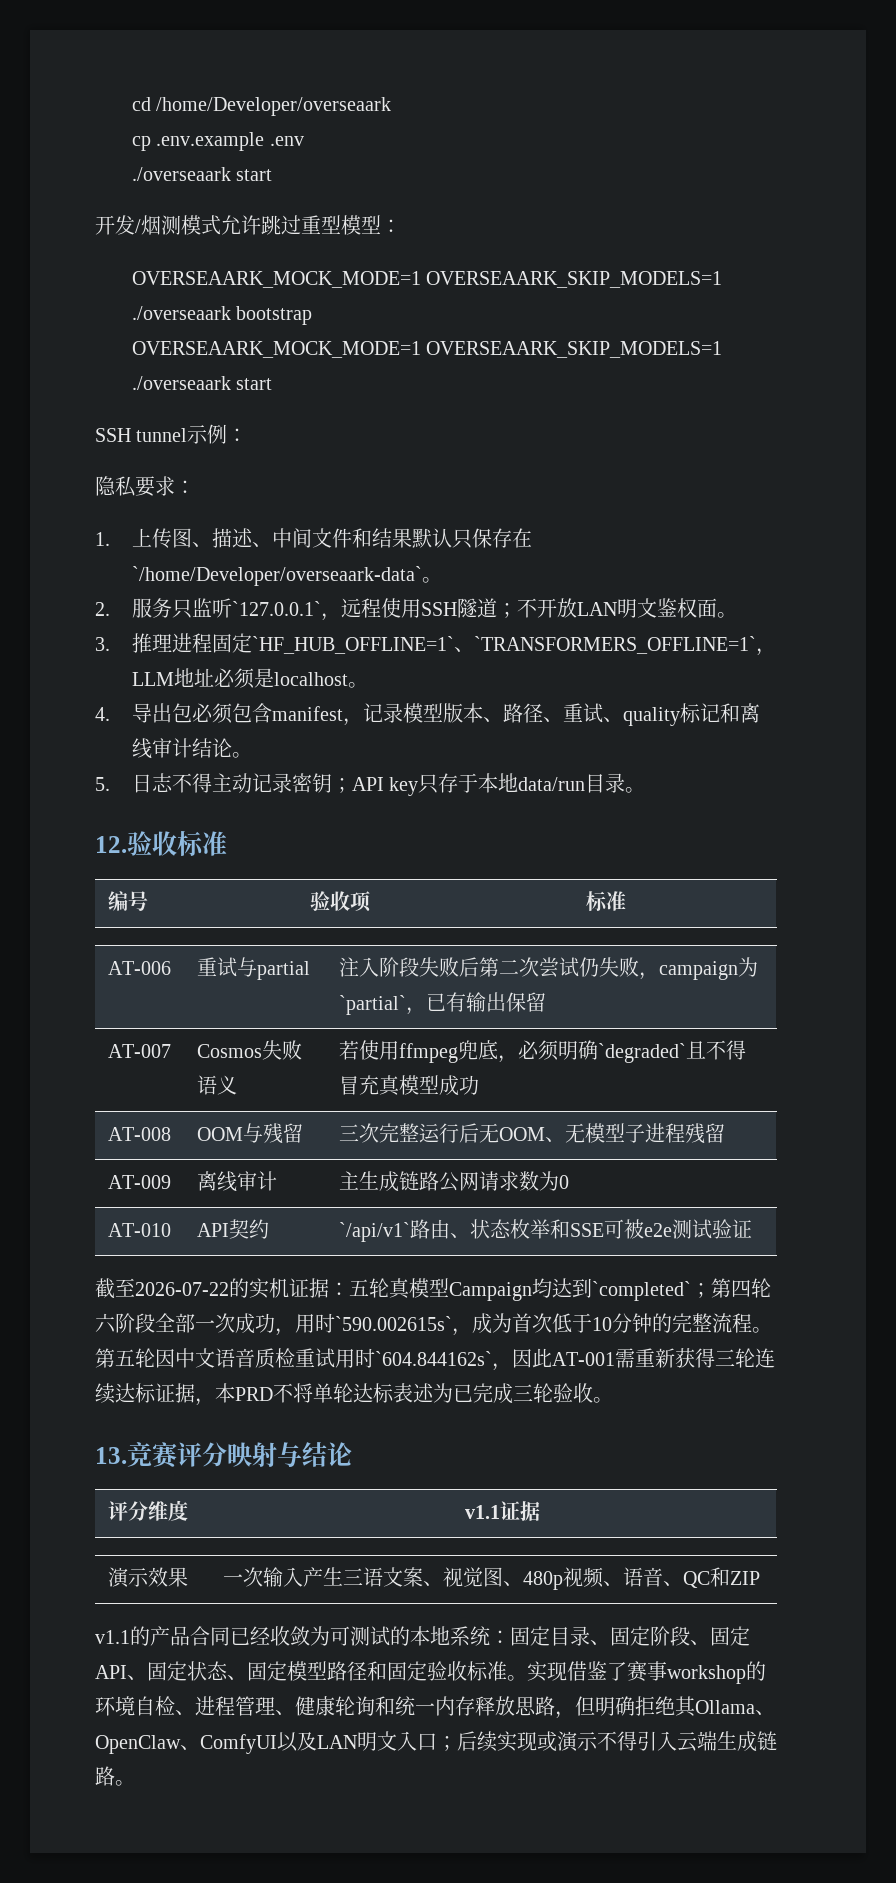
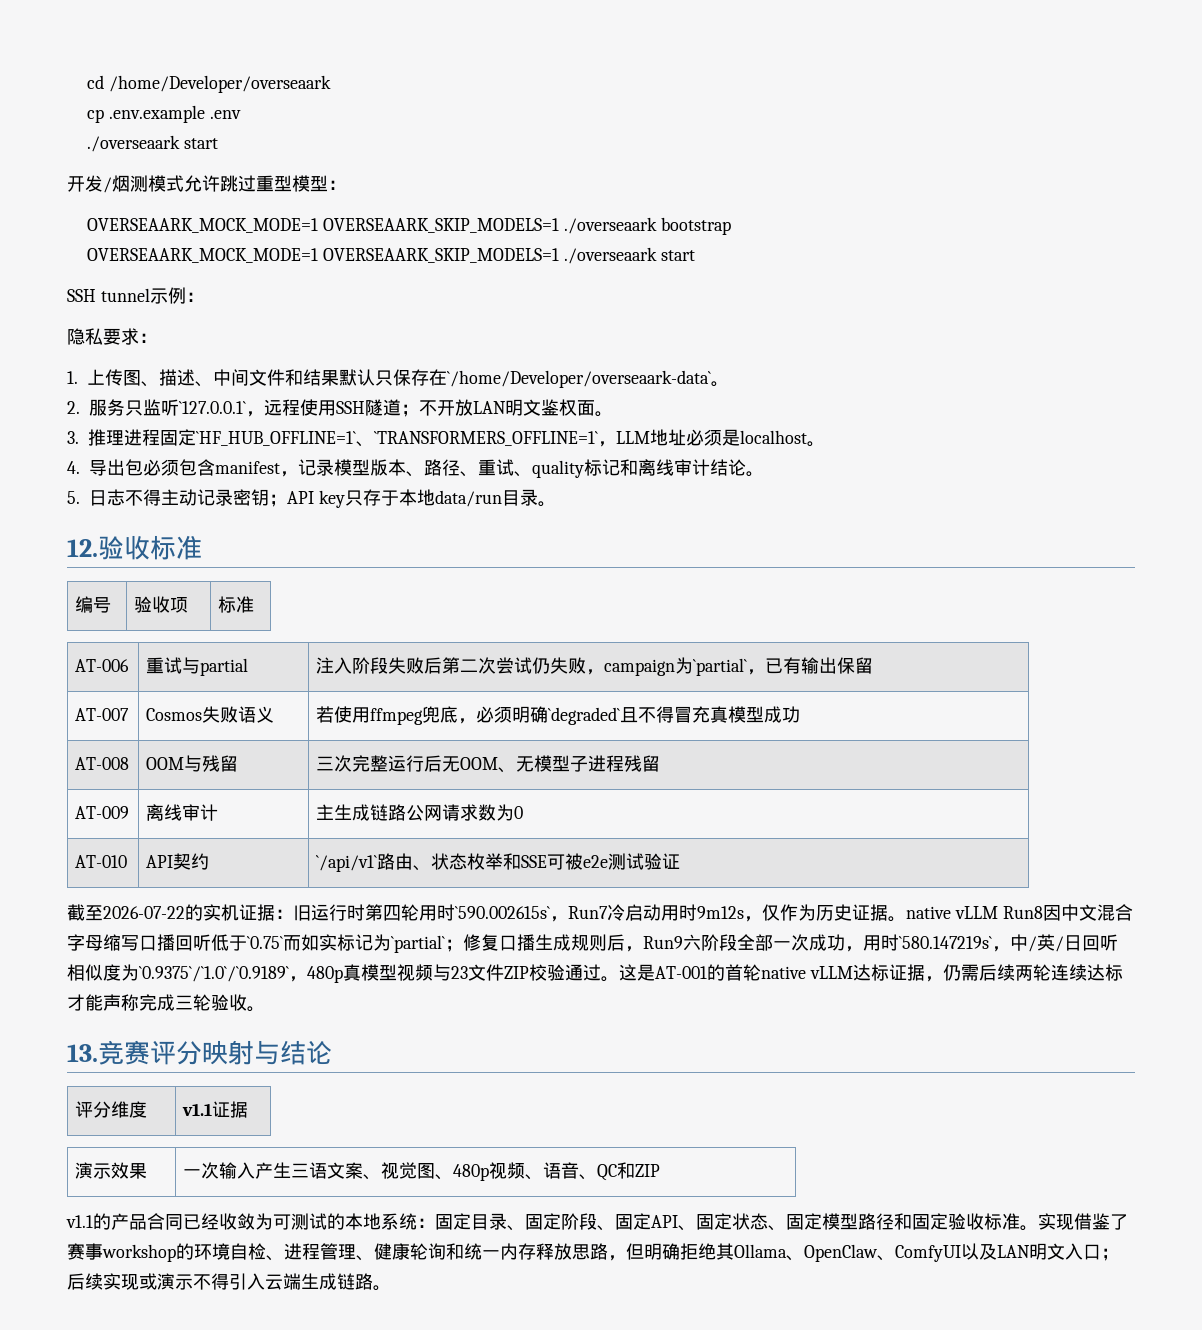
[349,1278,771,1301] 五轮真模型Campaign均达到`completed`；第四轮 -> [293,904,1133,922] [67,934,683,953] 旧运行时第四轮用时`590.002615s`，Run7冷启动用时9m12s，仅作为历史证据。native vLLM Run8因中文混合字母缩写口播回听低于`0.75`而如实标记为`partial`；修复口播生成规则后，Run9
[335,1313,772,1336] [95,1348,775,1371] [95,1383,473,1406] `590.002615s`，成为首次低于10分钟的完整流程。第五轮因中文语音质检重试用时`604.844162s`，因此AT-001需重新获得三轮连续达标证据，本PRD不将单轮达标表述为已 -> [899,934,1118,952] [67,964,1123,983] [67,994,139,1011] `580.147219s`，中/英/日回听相似度为`0.9375`/`1.0`/`0.9189`，480p真模型视频与23文件ZIP校验通过。这是AT-001的首轮native vLLM达标证据，仍需后续两轮连续达标才能声称

